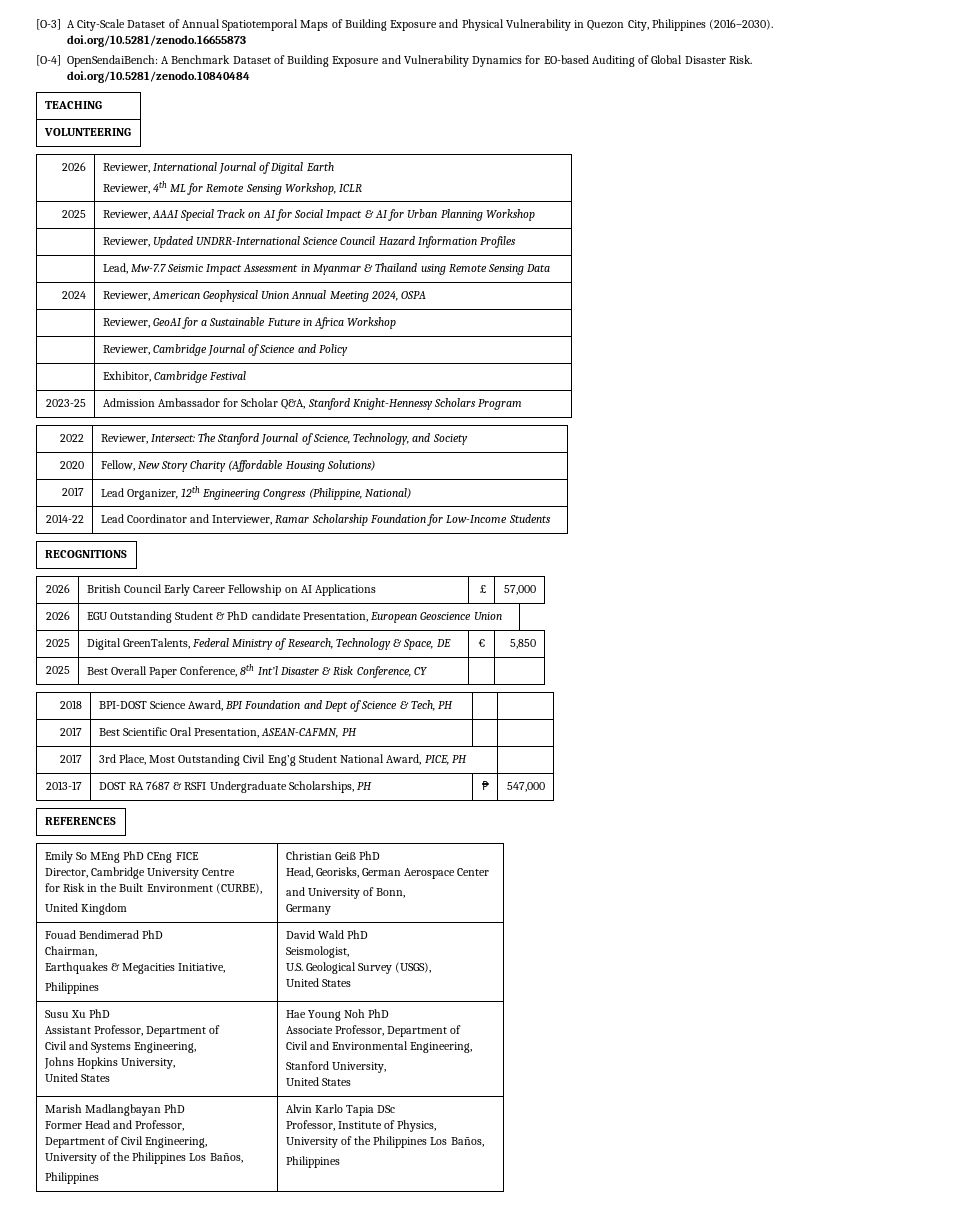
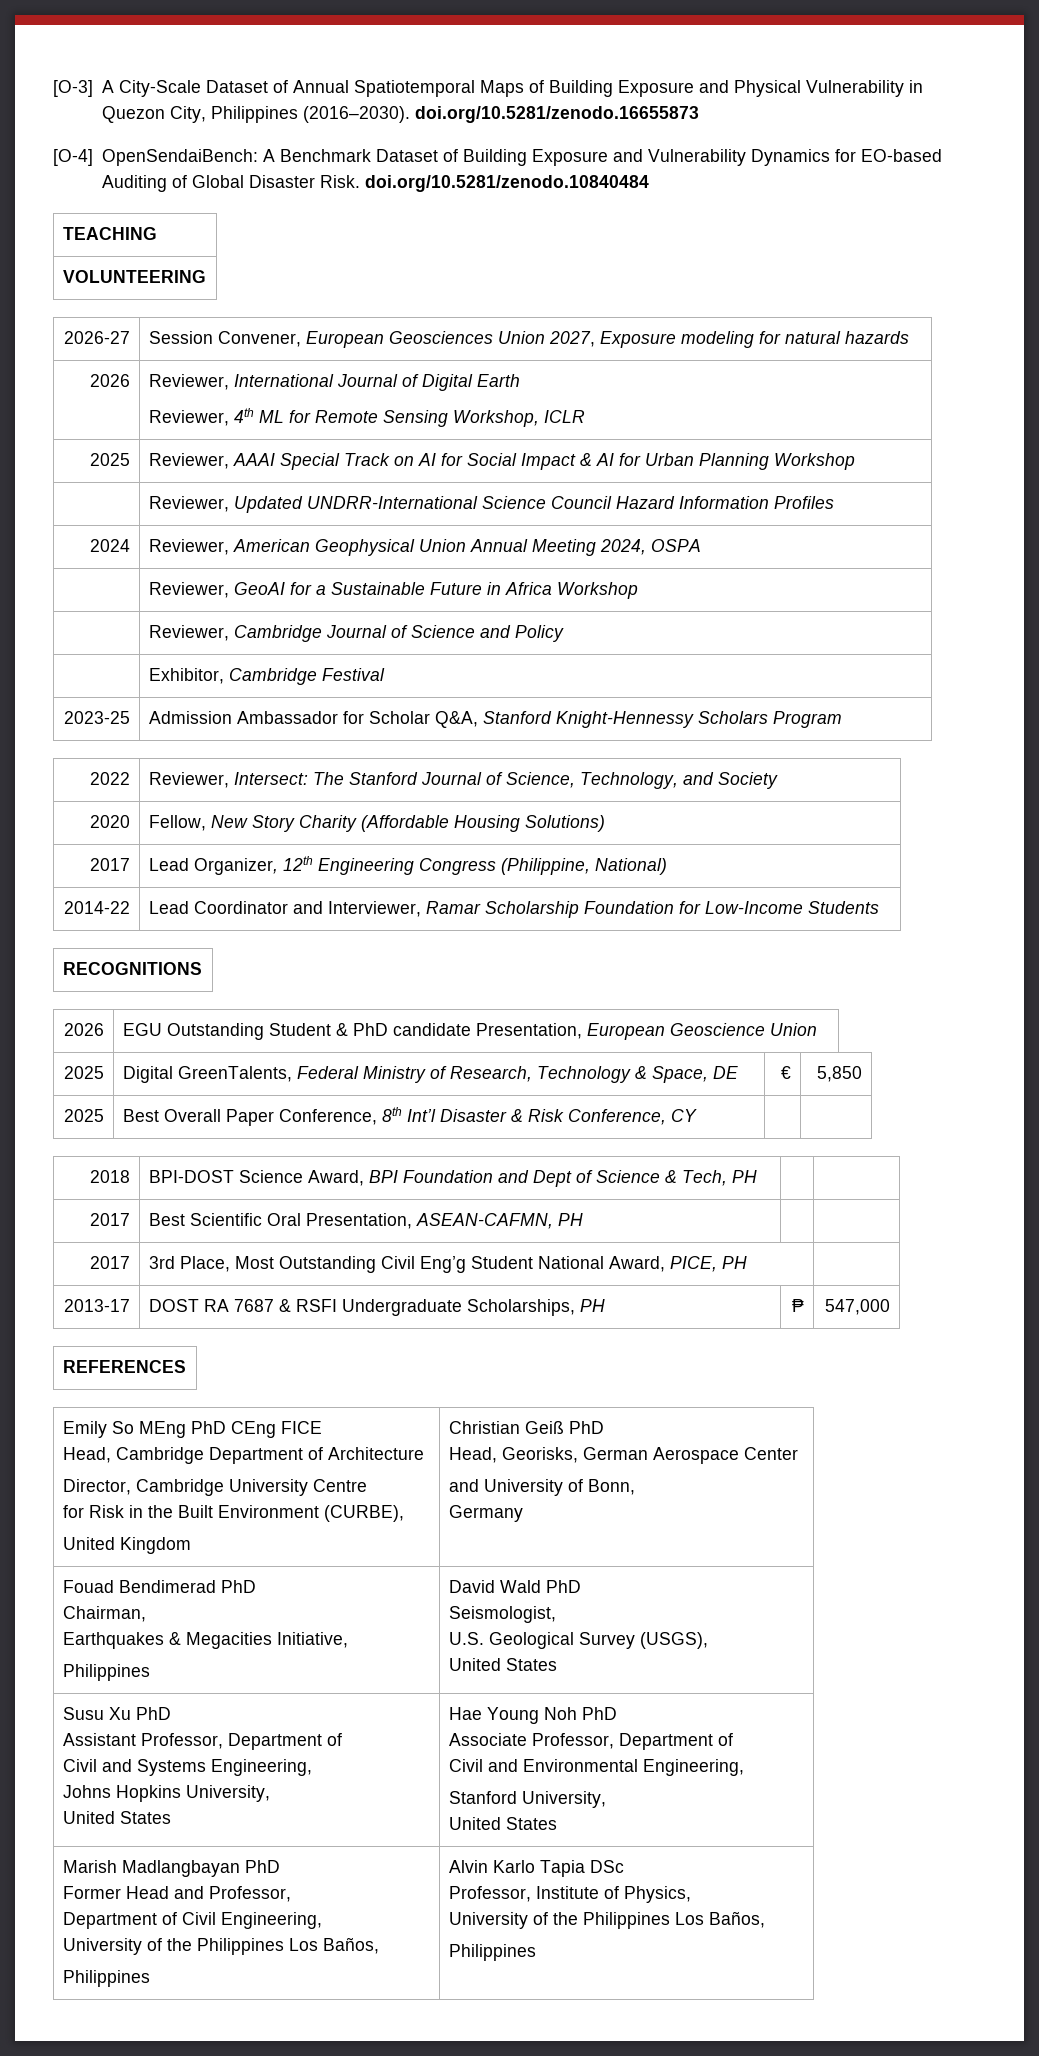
(131, 132) none -> [64,331,131,344] [148,331,909,348] // 2026-27 | Session Convener, European Geosciences Union 2027, Exposure modeling for natural hazards
[102,263,551,275] // | Lead, Mw-7.7 Seismic Impact Assessment in Myanmar & Thailand using Remote Sensing Data -> (834, 502) none
[46,584,71,593] [86,584,377,596] [480,585,487,593] [504,585,537,595] // 2026 | British Council Early Career Fellowship on AI Applications | £ | 57,000 -> (202, 968) none
(199, 856) none -> [62,1447,424,1464] // Head, Cambridge Department of Architecture

